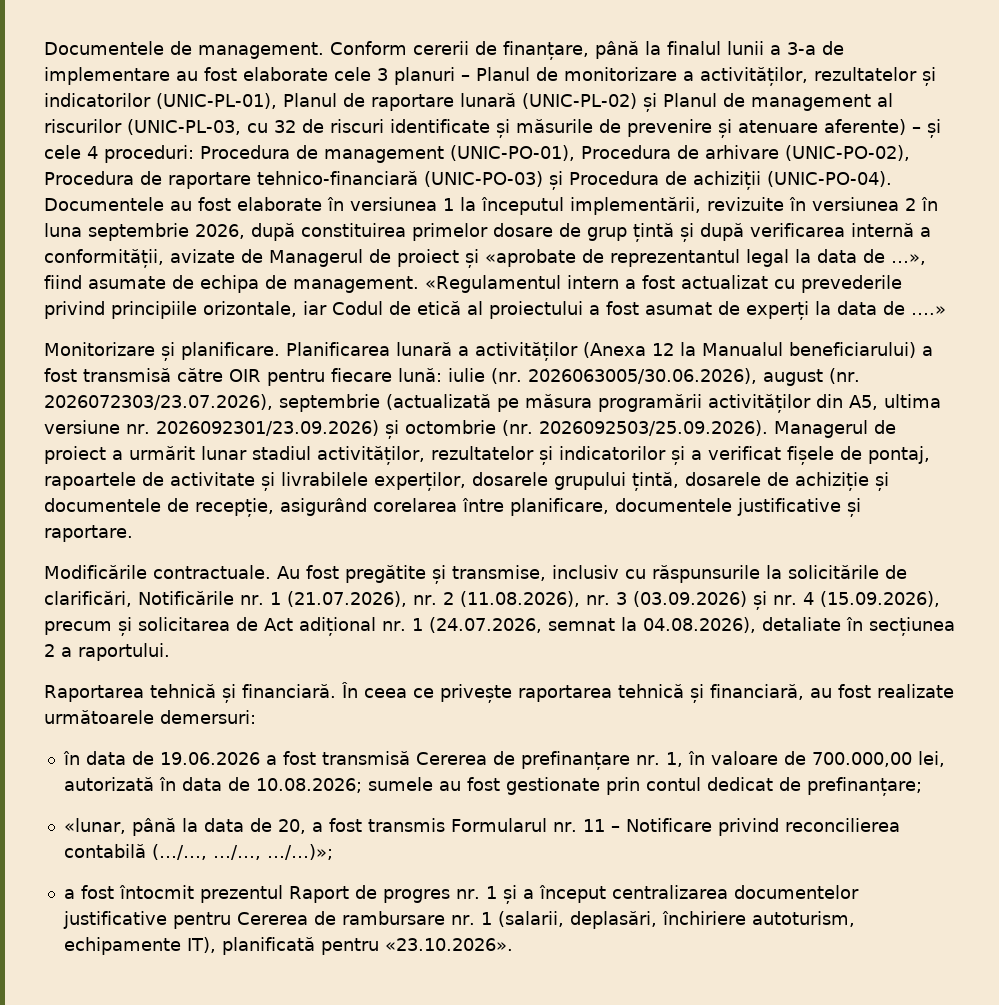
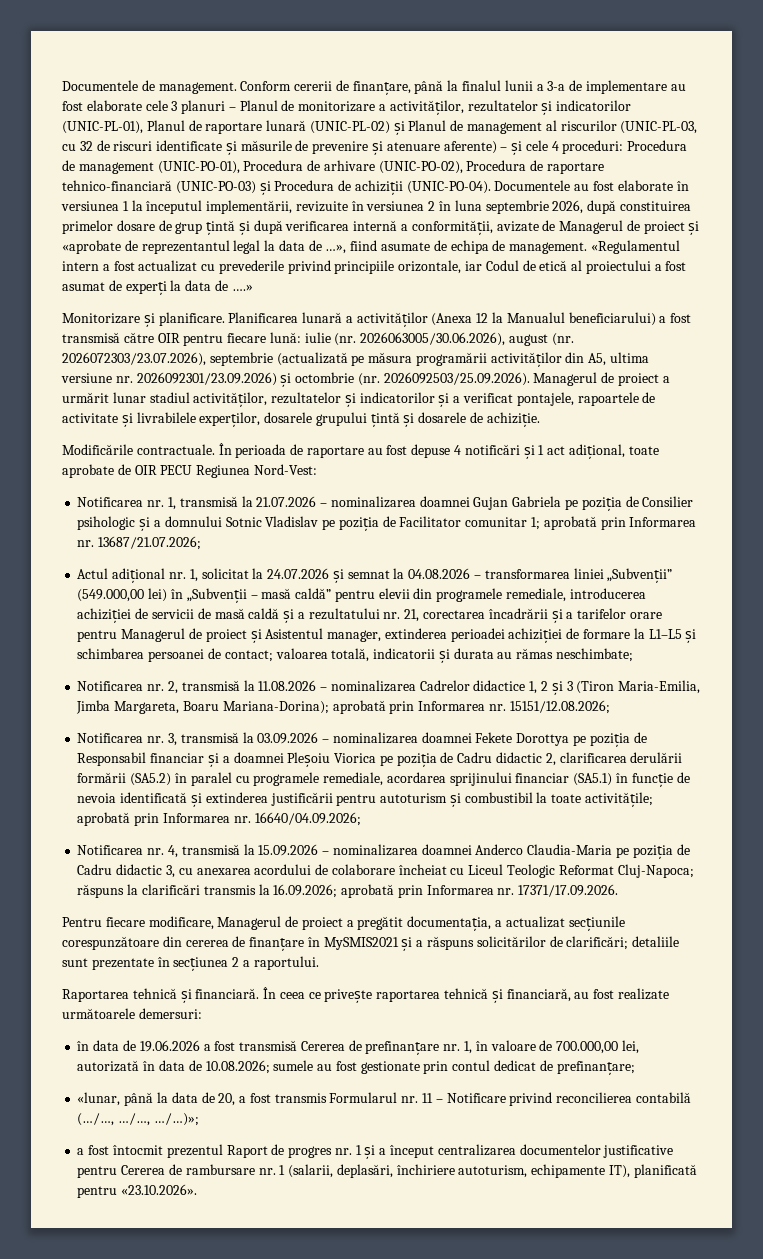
[787,446,930,465] fișele de pontaj, -> [516,392,574,406] pontajele,
[632,472,889,491] [44,498,861,517] [44,525,133,542] [44,565,907,584] [44,591,940,610] [44,617,841,636] țintă, dosarele de achiziție și documentele de recepție, asigurând corelarea între planificare, documentele justificative și raportare. // Modificările contractuale. Au fost pregătite și transmise, inclusiv cu răspunsurile la solicitările de clarificări, Notificările nr. 1 (21.07.2026), nr. 2 (11.08.2026), nr. 3 (03.09.2026) și nr. 4 (15.09.2026), precum și solicitarea de Act adițional nr. 1 (24.07.2026, semnat la 04.08.2026), detaliate -> [370,412,540,427] [62,443,659,459] [62,464,317,478] [77,496,694,511] [77,516,697,531] [77,536,202,550] [77,568,673,583] [77,588,646,603] [77,608,662,623] [77,628,697,643] [77,648,633,663] [77,680,701,695] [76,700,610,714] [77,732,647,747] [77,752,683,767] [77,772,690,787] [77,792,653,807] [77,812,361,826] [77,844,690,859] [77,864,694,878] [77,884,619,898] [62,916,625,931] [62,936,680,951] [62,958,154,970] țintă și dosarele de achiziție. // Modificările contractuale. În perioada de raportare au fost depuse 4 notificări și 1 act adițional, toate aprobate de OIR PECU Regiunea Nord-Vest: // Notificarea nr. 1, transmisă la 21.07.2026 – nominalizarea doamnei Gujan Gabriela pe poziția de Consilier psihologic și a domnului Sotnic Vladislav pe poziția de Facilitator comunitar 1; aprobată prin Informarea nr. 13687/21.07.2026; // Actul adițional nr. 1, solicitat la 24.07.2026 și semnat la 04.08.2026 – transformarea liniei „Subvenții” (549.000,00 lei) în „Subvenții – masă caldă” pentru elevii din programele remediale, introducerea achiziției de servicii de masă caldă și a rezultatului nr. 21, corectarea încadrării și a tarifelor orare pentru Managerul de proiect și Asistentul manager, extinderea perioadei achiziției de formare la L1–L5 și schimbarea persoanei de contact; valoarea totală, indicatorii și durata au rămas neschimbate; // Notificarea nr. 2, transmisă la 11.08.2026 – nominalizarea Cadrelor didactice 1, 2 și 3 (Tiron Maria-Emilia, Jimba Margareta, Boaru Mariana-Dorina); aprobată prin Informarea nr. 15151/12.08.2026; // Notificarea nr. 3, transmisă la 03.09.2026 – nominalizarea doamnei Fekete Dorottya pe poziția de Responsabil financiar și a doamnei Pleșoiu Viorica pe poziția de Cadru didactic 2, clarificarea derulării formării (SA5.2) în paralel cu programele remediale, acordarea sprijinului financiar (SA5.1) în funcție de nevoia identificată și extinderea justificării pentru autoturism și combustibil la toate activitățile; aprobată prin Informarea nr. 16640/04.09.2026; // Notificarea nr. 4, transmisă la 15.09.2026 – nominalizarea doamnei Anderco Claudia-Maria pe poziția de Cadru didactic 3, cu anexarea acordului de colaborare încheiat cu Liceul Teologic Reformat Cluj-Napoca; răspuns la clarificări transmis la 16.09.2026; aprobată prin Informarea nr. 17371/17.09.2026. // Pentru fiecare modificare, Managerul de proiect a pregătit documentația, a actualizat secțiunile corespunzătoare din cererea de finanțare în MySMIS2021 și a răspuns solicitărilor de clarificări; detaliile sunt prezentate

